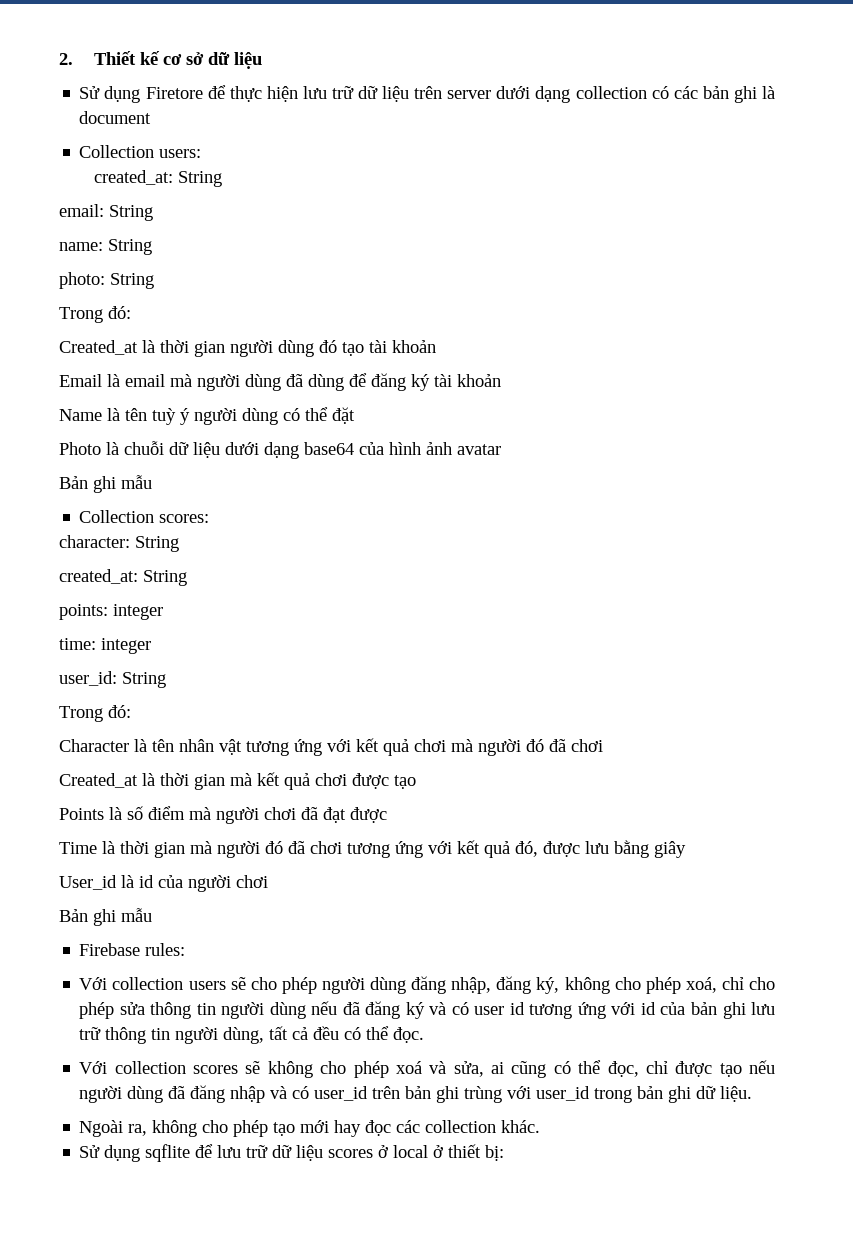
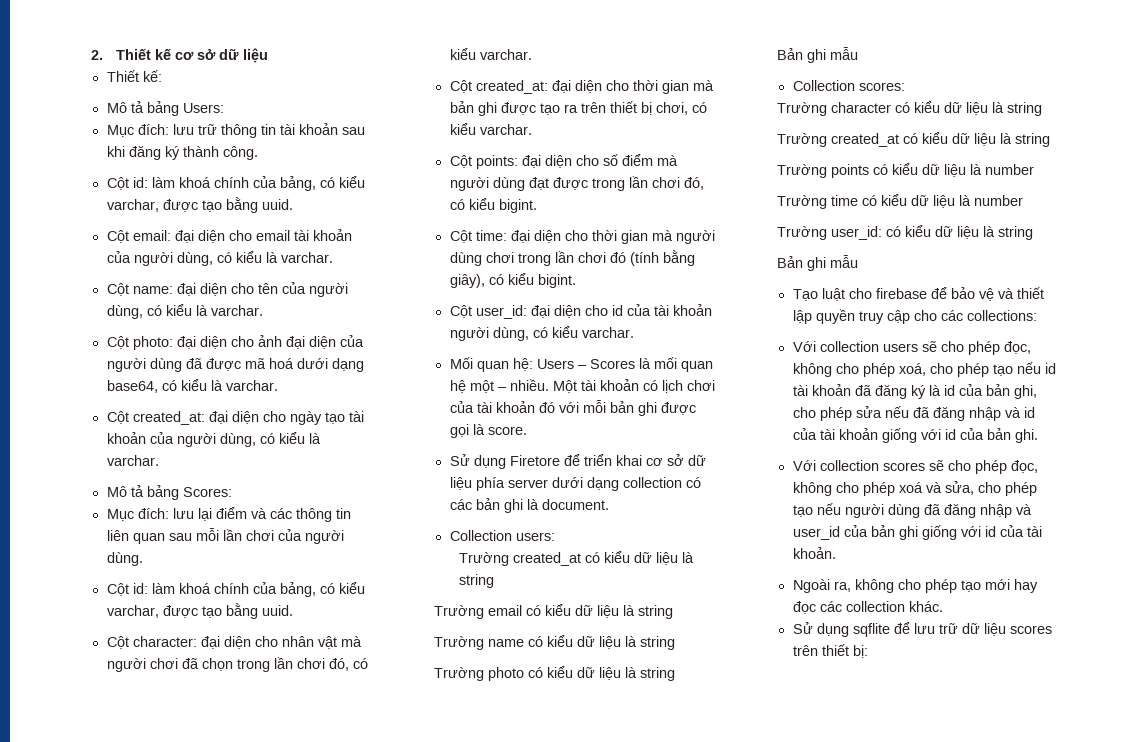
(263, 60) none -> [106,70,162,82] [106,101,224,116] [106,123,365,138] [106,145,258,160] [106,176,365,191] [106,197,293,213] [106,229,352,243] [106,251,333,266] [106,282,348,297] [106,304,263,319] [106,335,364,350] [106,358,364,372] [106,379,278,393] [106,411,364,425] [106,432,321,447] [106,455,159,466] [106,485,232,500] [106,507,351,522] [106,528,344,544] [106,552,143,566] [106,582,365,597] [106,603,293,619] [106,636,362,649] [106,657,368,672] [449,48,532,60] [449,80,714,94] [449,101,707,116] [449,123,532,135] [449,154,678,169] [449,176,704,191] [449,198,537,213] [449,230,715,244] [449,250,695,266] [449,273,576,288] [449,304,712,319] [449,326,634,341] [449,357,713,372] [449,379,715,393] [449,400,696,416] [449,424,527,438] // Thiết kế: // Mô tả bảng Users: // Mục đích: lưu trữ thông tin tài khoản sau khi đăng ký thành công. // Cột id: làm khoá chính của bảng, có kiểu varchar, được tạo bằng uuid. // Cột email: đại diện cho email tài khoản của người dùng, có kiểu là varchar. // Cột name: đại diện cho tên của người dùng, có kiểu là varchar. // Cột photo: đại diện cho ảnh đại diện của người dùng đã được mã hoá dưới dạng base64, có kiểu là varchar. // Cột created_at: đại diện cho ngày tạo tài khoản của người dùng, có kiểu là varchar. // Mô tả bảng Scores: // Mục đích: lưu lại điểm và các thông tin liên quan sau mỗi lần chơi của người dùng. // Cột id: làm khoá chính của bảng, có kiểu varchar, được tạo bằng uuid. // Cột character: đại diện cho nhân vật mà người chơi đã chọn trong lần chơi đó, có kiểu varchar. // Cột created_at: đại diện cho thời gian mà bản ghi được tạo ra trên thiết bị chơi, có kiểu varchar. // Cột points: đại diện cho số điểm mà người dùng đạt được trong lần chơi đó, có kiểu bigint. // Cột time: đại diện cho thời gian mà người dùng chơi trong lần chơi đó (tính bằng giây), có kiểu bigint. // Cột user_id: đại diện cho id của tài khoản người dùng, có kiểu varchar. // Mối quan hệ: Users – Scores là mối quan hệ một – nhiều. Một tài khoản có lịch chơi của tài khoản đó với mỗi bản ghi được gọi là score.
[229,86,443,102] thực hiện lưu trữ dữ liệu trên -> [583,454,706,466] [449,477,505,491] triển khai cơ sở dữ liệu phía
[79,111,152,124] document -> [541,499,609,510] document.
[94,170,223,187] [59,204,154,221] [59,239,153,255] [59,272,155,289] [59,306,132,323] [59,340,437,357] [59,373,502,391] [59,407,356,425] [59,441,502,459] created_at: String // email: String // name: String // photo: String // Trong đó: // Created_at là thời gian người dùng đó tạo tài khoản // Email là email mà người dùng đã dùng để đăng ký tài khoản // Name là tên tuỳ ý người dùng có thể đặt // Photo là chuỗi dữ liệu dưới dạng base64 của hình ảnh avatar -> [459,551,695,566] [459,574,495,588] [433,604,673,619] [433,635,675,650] [433,666,675,681] Trường created_at có kiểu dữ liệu là string // Trường email có kiểu dữ liệu là string // Trường name có kiểu dữ liệu là string // Trường photo có kiểu dữ liệu là string
[59,535,180,552] [59,569,188,586] [59,604,164,620] [59,638,152,654] [59,671,167,688] [59,705,132,722] [59,738,604,756] [59,772,417,790] [59,806,388,824] [59,840,687,858] [59,875,269,892] [59,908,153,926] [79,943,186,956] character: String // created_at: String // points: integer // time: integer // user_id: String // Trong đó: // Character là tên nhân vật tương ứng với kết quả chơi mà người đó đã chơi // Created_at là thời gian mà kết quả chơi được tạo // Points là số điểm mà người chơi đã đạt được // Time là thời gian mà người đó đã chơi tương ứng với kết quả đó, được lưu bằng giây // User_id là id của người chơi // Bản ghi mẫu // Firebase rules: -> [776,101,1042,116] [776,132,1050,147] [776,163,1034,178] [776,194,1023,209] [776,225,1033,240] [776,255,858,271] [792,287,1044,301] [792,309,1037,324] Trường character có kiểu dữ liệu là string // Trường created_at có kiểu dữ liệu là string // Trường points có kiểu dữ liệu là number // Trường time có kiểu dữ liệu là number // Trường user_id: có kiểu dữ liệu là string // Bản ghi mẫu // Tạo luật cho firebase để bảo vệ và thiết lập quyền truy cập cho các collections:
[321,976,776,994] [79,1001,775,1019] [79,1026,425,1044] người dùng đăng nhập, đăng ký, không cho phép xoá, chỉ cho phép sửa thông tin người dùng nếu đã đăng ký và có user id tương ứng với id của bản ghi lưu trữ thông tin người dùng, tất cả đều có thể đọc. -> [1003,341,1031,354] [792,362,1056,377] [792,384,1037,399] [792,406,1035,421] [792,428,1038,443] đọc, không cho phép xoá, cho phép tạo nếu id tài khoản đã đăng ký là id của bản ghi, cho phép sửa nếu đã đăng nhập và id của tài khoản giống với id của bản ghi.
(261, 1067) none -> [947,460,1038,474] cho phép đọc,
[491,1060,713,1078] ai cũng có thể đọc, chỉ được -> [977,482,1037,496] cho phép
[292,1086,753,1103] có user_id trên bản ghi trùng với user_id trong bản ghi dữ liệu. -> [792,525,1042,540] [792,547,836,559] user_id của bản ghi giống với id của tài khoản.
[378,1145,444,1158] ở local ở -> [792,645,818,656] trên

